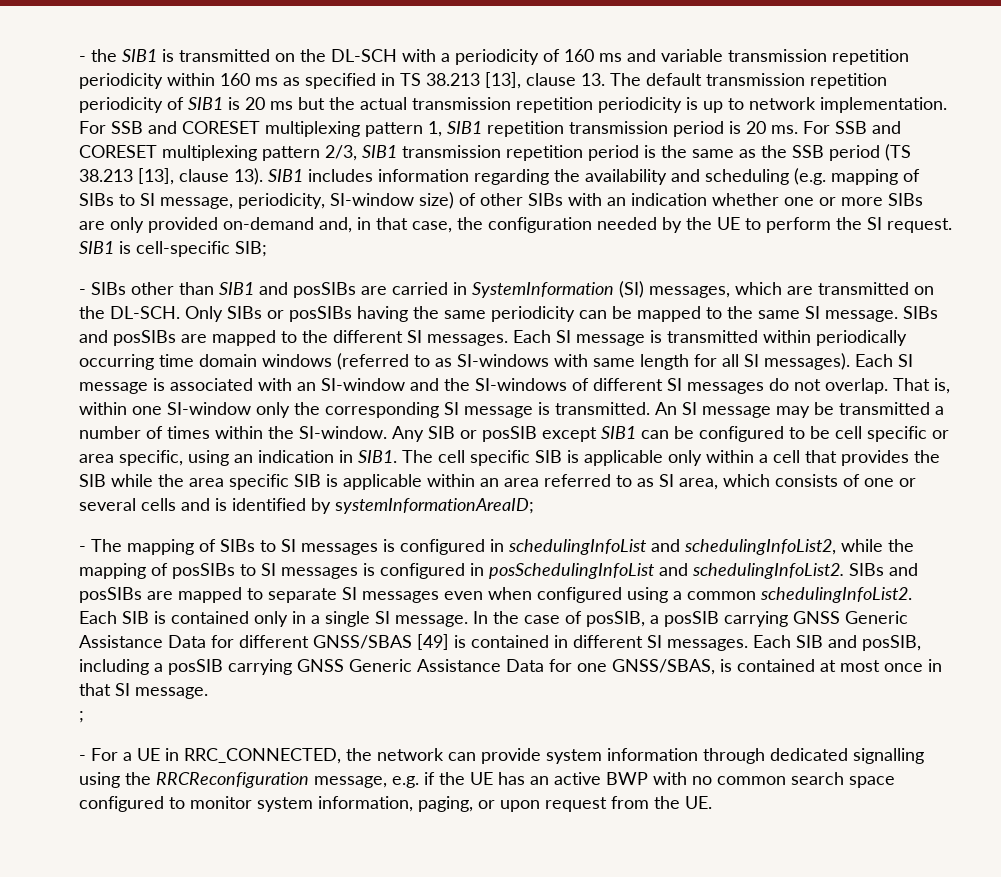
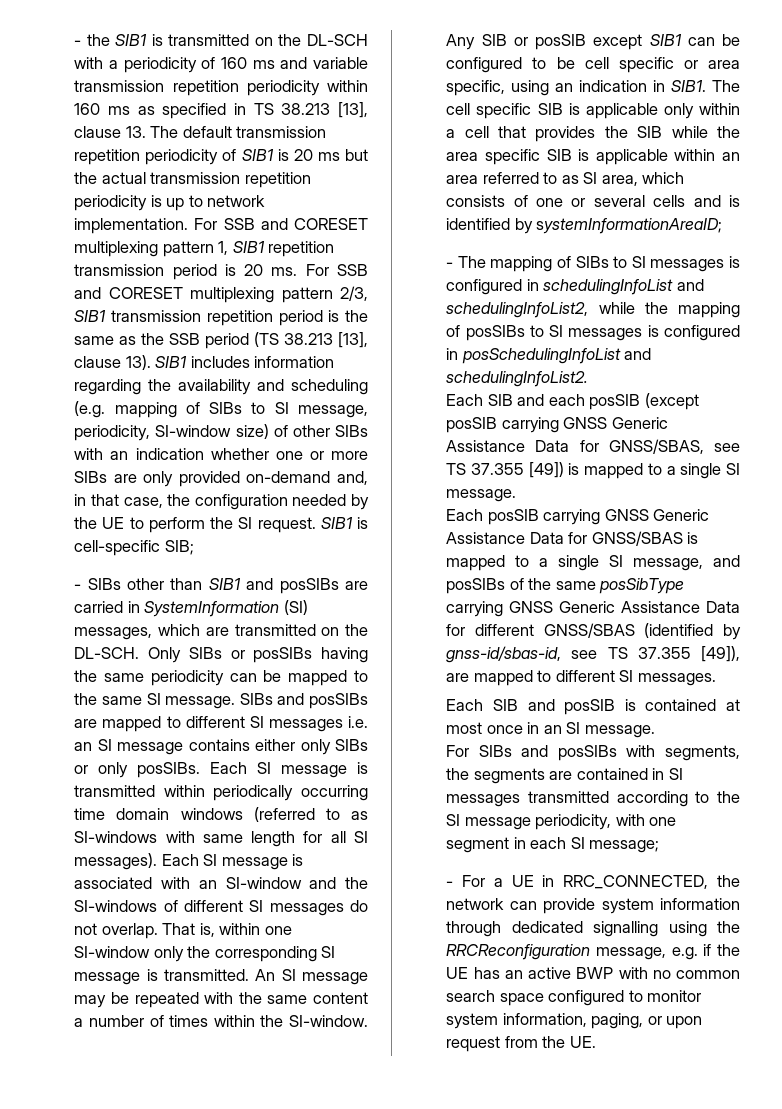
[301,330,508,346] the different SI messages. -> [185,716,368,732] [74,739,368,755] [74,762,201,778] different SI messages i.e. an SI message contains either only SIBs or only posSIBs.
[838,402,930,415] transmitted -> [134,992,368,1008] repeated with the same content
[848,563,918,576] [78,587,912,603] [78,611,719,627] SIBs and posSIBs are mapped to separate SI messages even when configured using a common schedulingInfoList2. Each SIB is contained only in a single SI message. In the case of posSIB, a posSIB -> [446,393,699,410] [446,417,668,433] [446,439,740,454] [446,462,740,479] [446,489,517,502] [446,509,710,525] [446,531,699,546] [446,555,740,571] [446,578,685,594] // Each SIB and each posSIB (except posSIB carrying GNSS Generic Assistance Data for GNSS/SBAS, see TS 37.355 [49]) is mapped to a single SI message. // Each posSIB carrying GNSS Generic Assistance Data for GNSS/SBAS is mapped to a single SI message, and posSIBs of the same posSibType
[416,634,921,651] [78,659,715,675] [49] is contained in different SI messages. Each SIB and posSIB, including a posSIB carrying GNSS Generic Assistance Data for one GNSS/SBAS, -> [644,623,741,640] [446,646,740,663] [446,670,716,686] [446,699,616,715] (identified by gnss-id/sbas-id, see TS 37.355 [49]), are mapped to different SI messages. // Each SIB and posSIB
[78,683,208,699] [78,711,84,723] that SI message. // ; -> [543,722,655,738] [446,745,740,761] [446,768,683,784] [446,791,740,807] [446,814,677,830] [446,837,660,853] an SI message. // For SIBs and posSIBs with segments, the segments are contained in SI messages transmitted according to the SI message periodicity, with one segment in each SI message;

